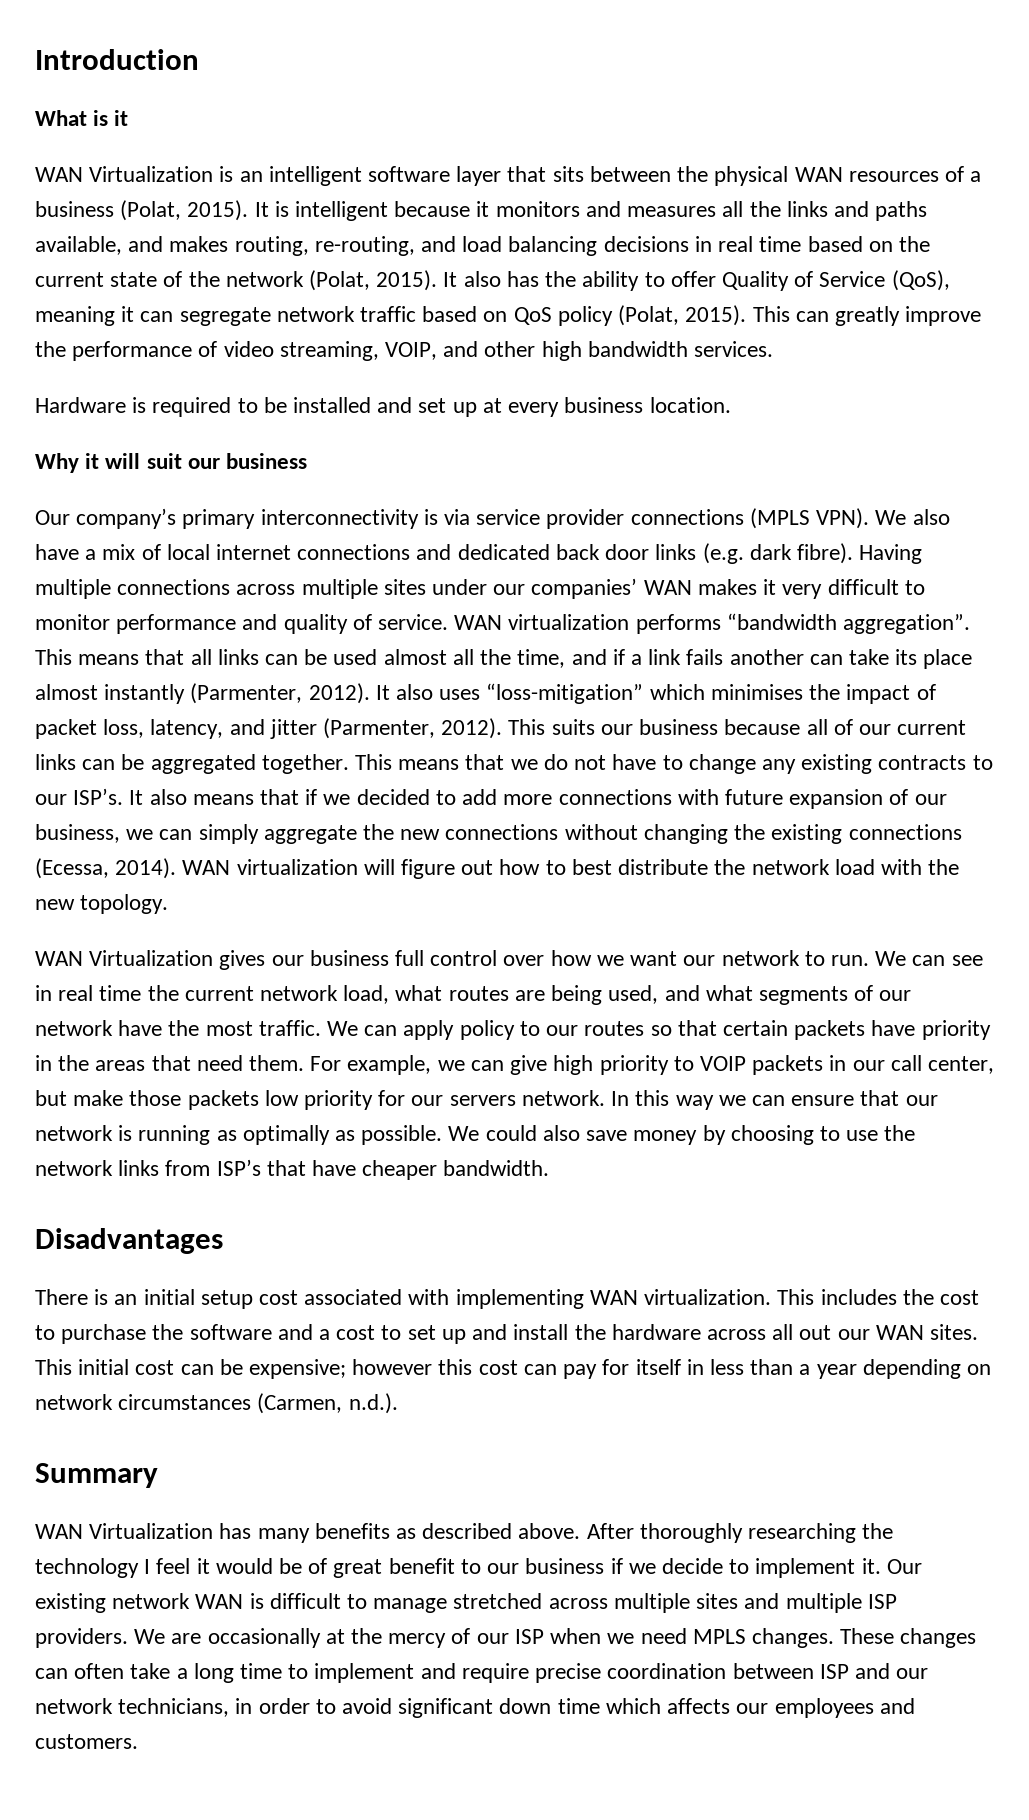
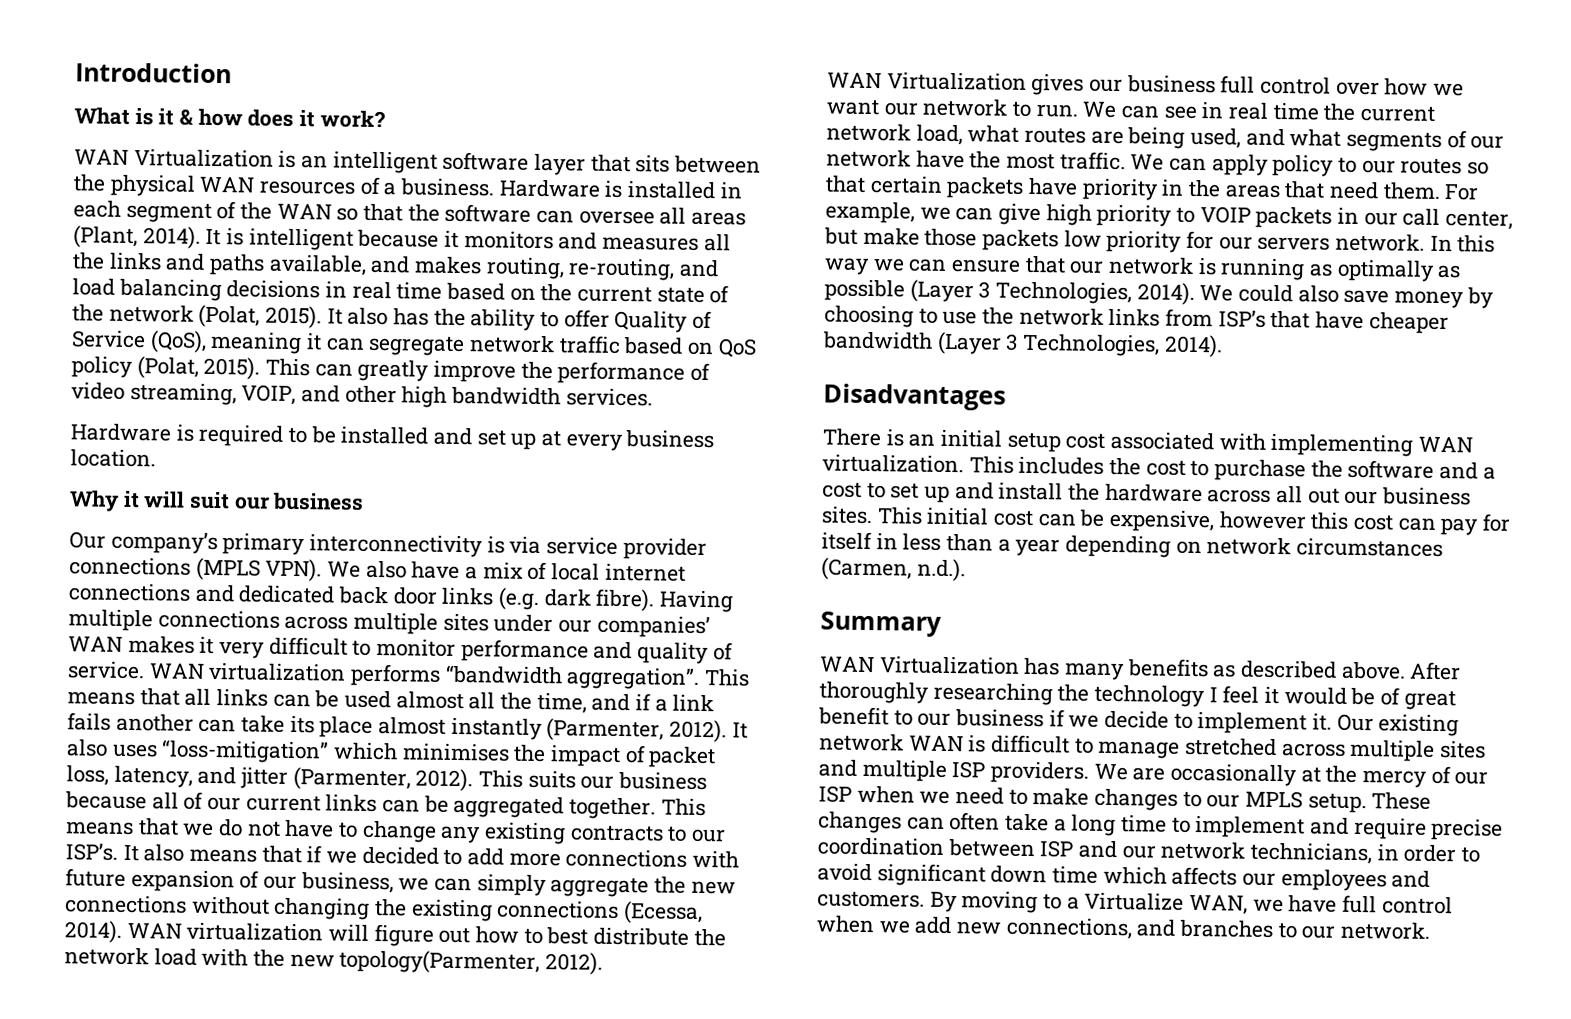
(129, 118) none -> [179,108,386,129] & how does it work?
[35,200,249,221] business (Polat, 2015). -> [400,178,742,200] [73,200,747,226] [73,225,201,249] business. Hardware is installed in each segment of the WAN so that the software can oversee all areas (Plant, 2014).
[80,894,169,914] topology. -> [339,949,604,975] topology(Parmenter, 2012).
[361,1125,443,1145] possible. -> [824,279,1195,305] possible (Layer 3 Technologies, 2014).
[443,1160,550,1176] bandwidth. -> [822,331,1223,358] bandwidth (Layer 3 Technologies, 2014).
[875,1325,924,1340] WAN -> [1382,487,1472,506] business
[249,1359,347,1379] expensive; -> [1109,509,1216,533] expensive,
[692,1628,834,1648] MPLS changes. -> [1008,788,1367,814] to make changes to our MPLS setup.
(138, 1741) none -> [929,891,1453,915] [816,915,1431,940] By moving to a Virtualize WAN, we have full control when we add new connections, and branches to our network.

